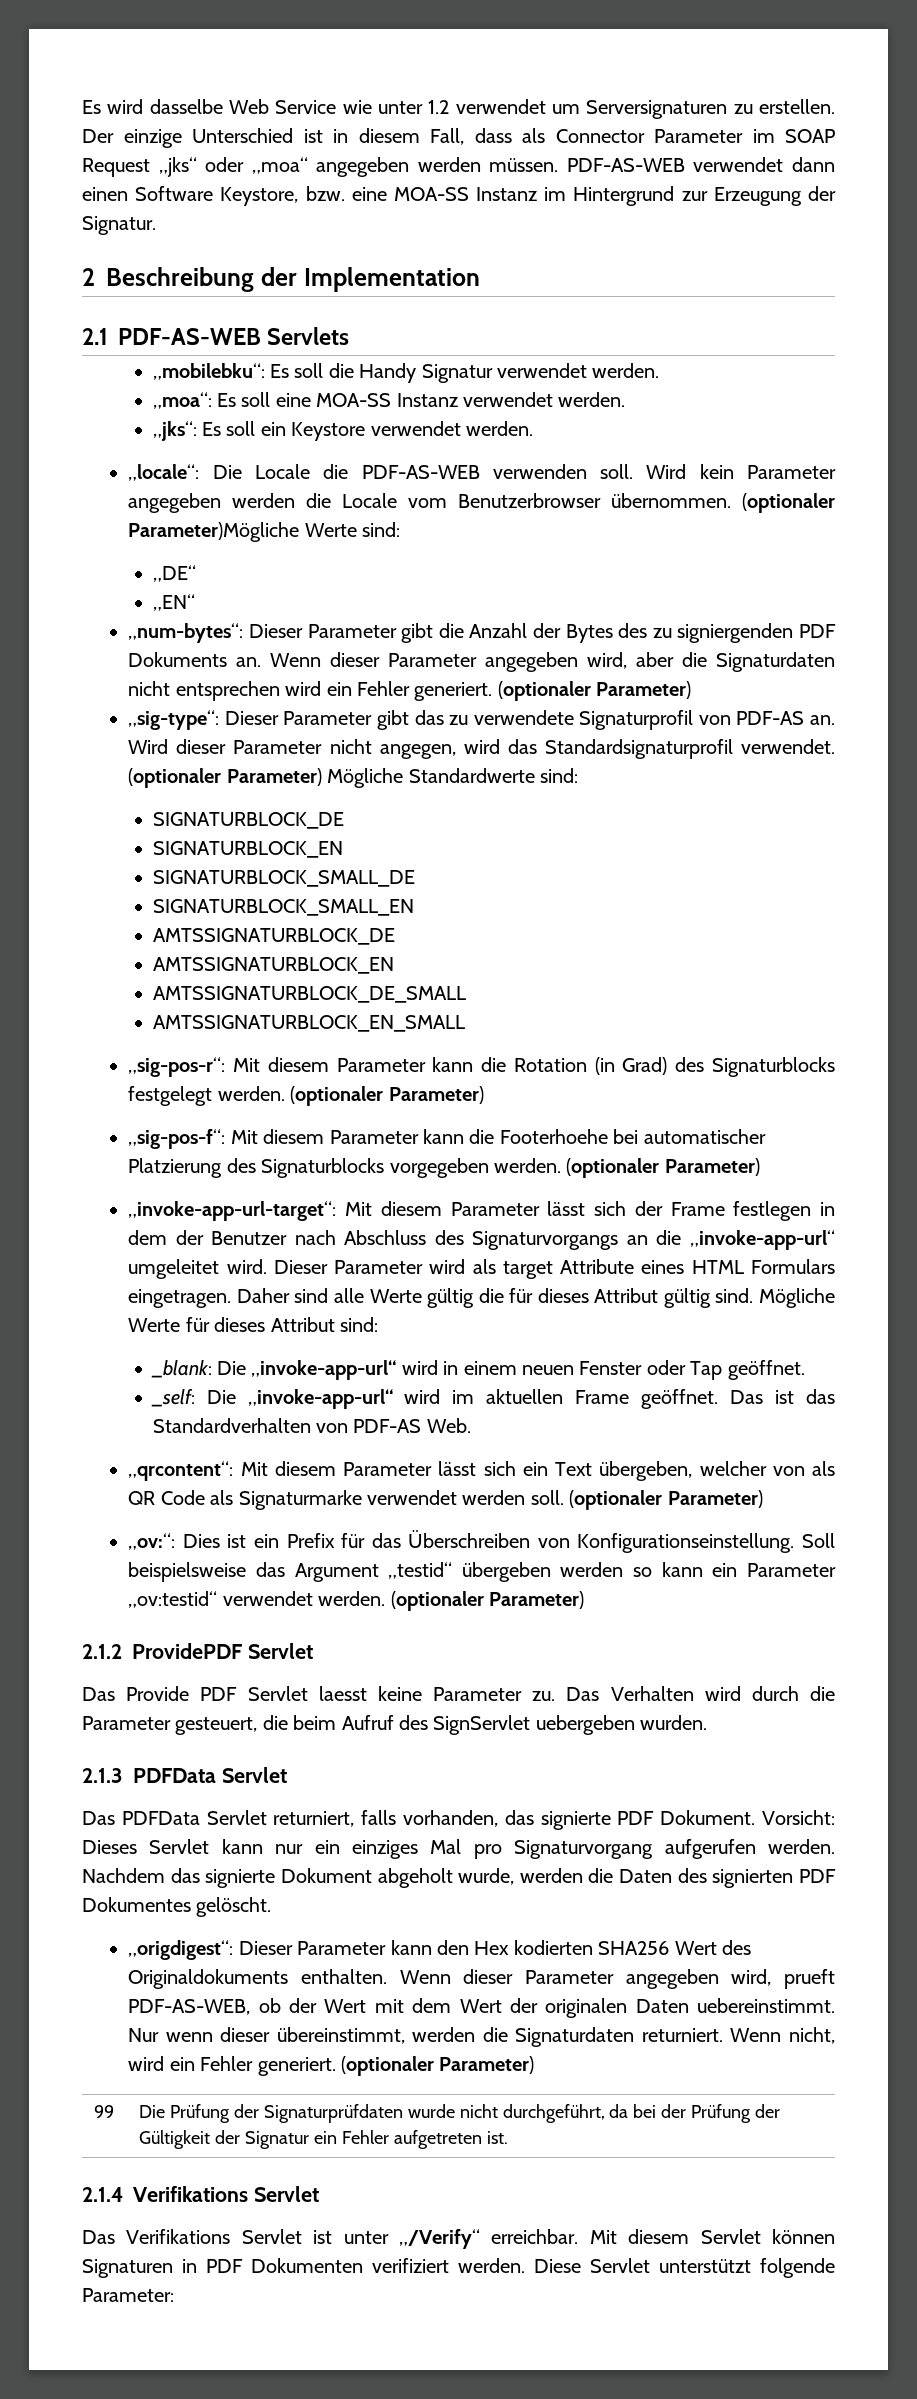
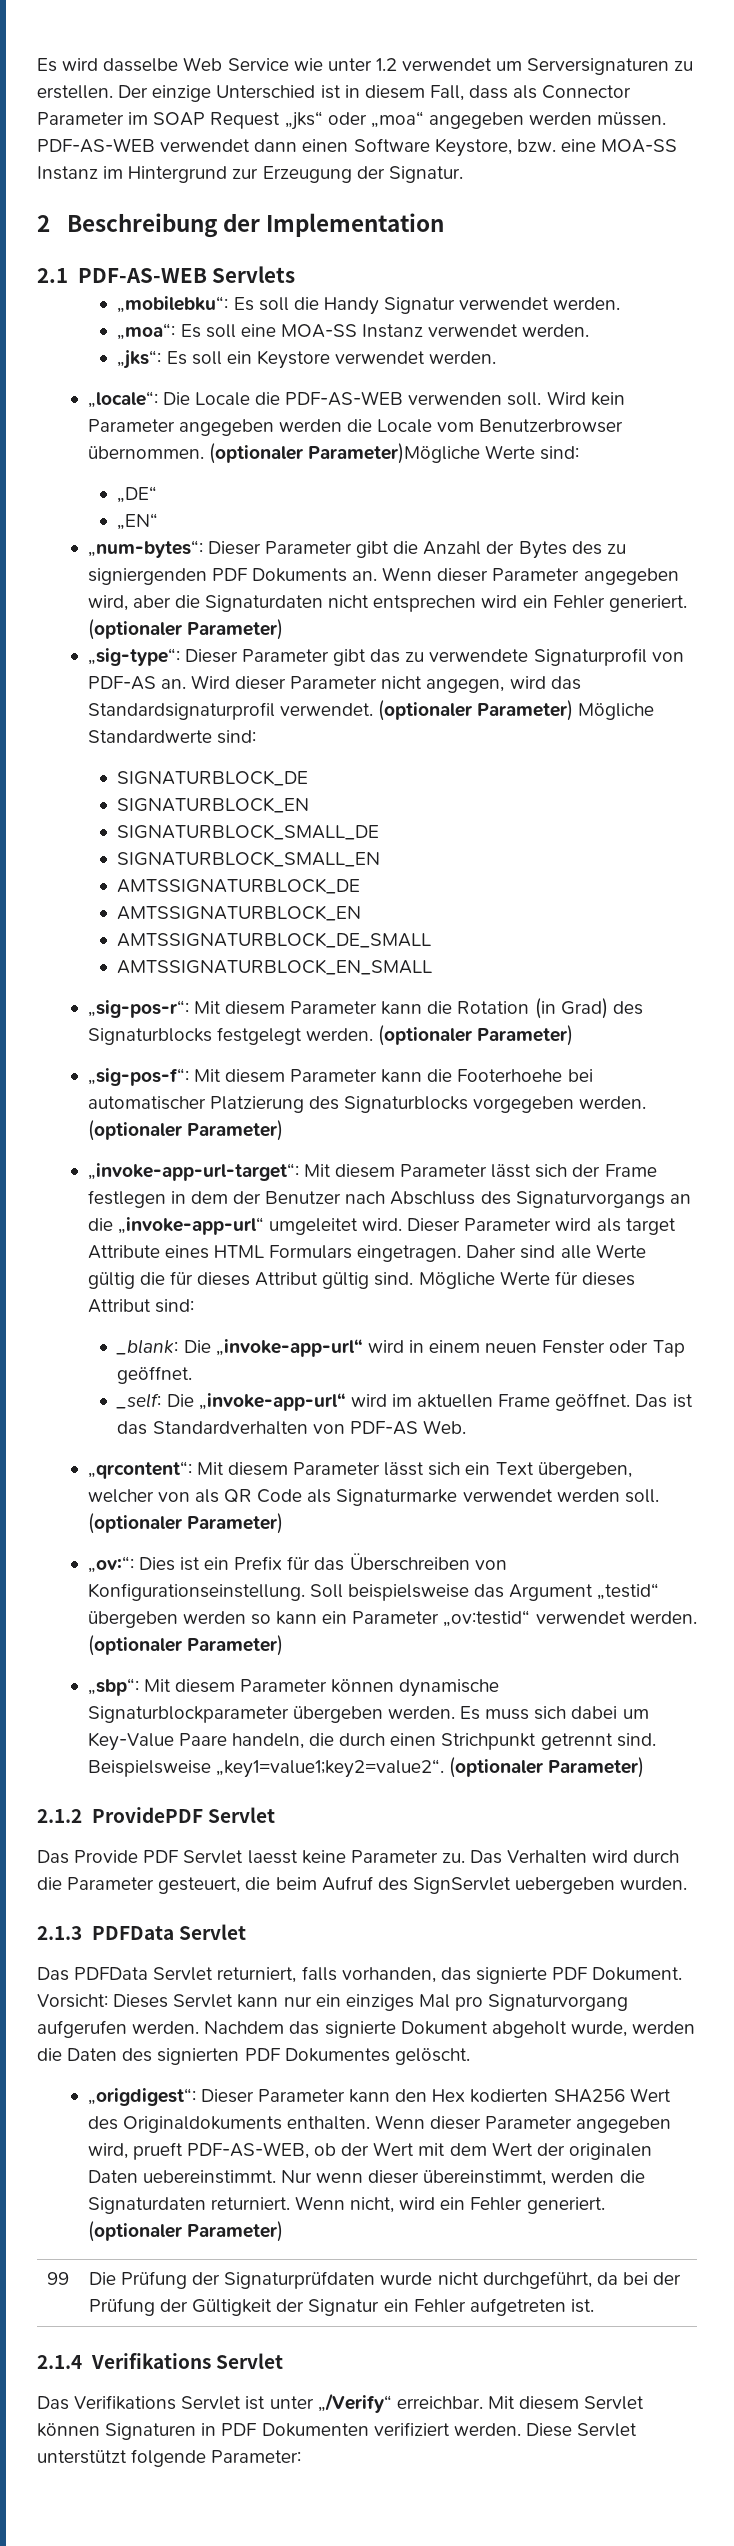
(584, 1600) none -> [87,1678,500,1697] [87,1706,649,1723] [87,1732,656,1751] [87,1757,645,1778] // „sbp“: Mit diesem Parameter können dynamische Signaturblockparameter übergeben werden. Es muss sich dabei um Key-Value Paare handeln, die durch einen Strichpunkt getrennt sind. Beispielsweise „key1=value1;key2=value2“. (optionaler Parameter)

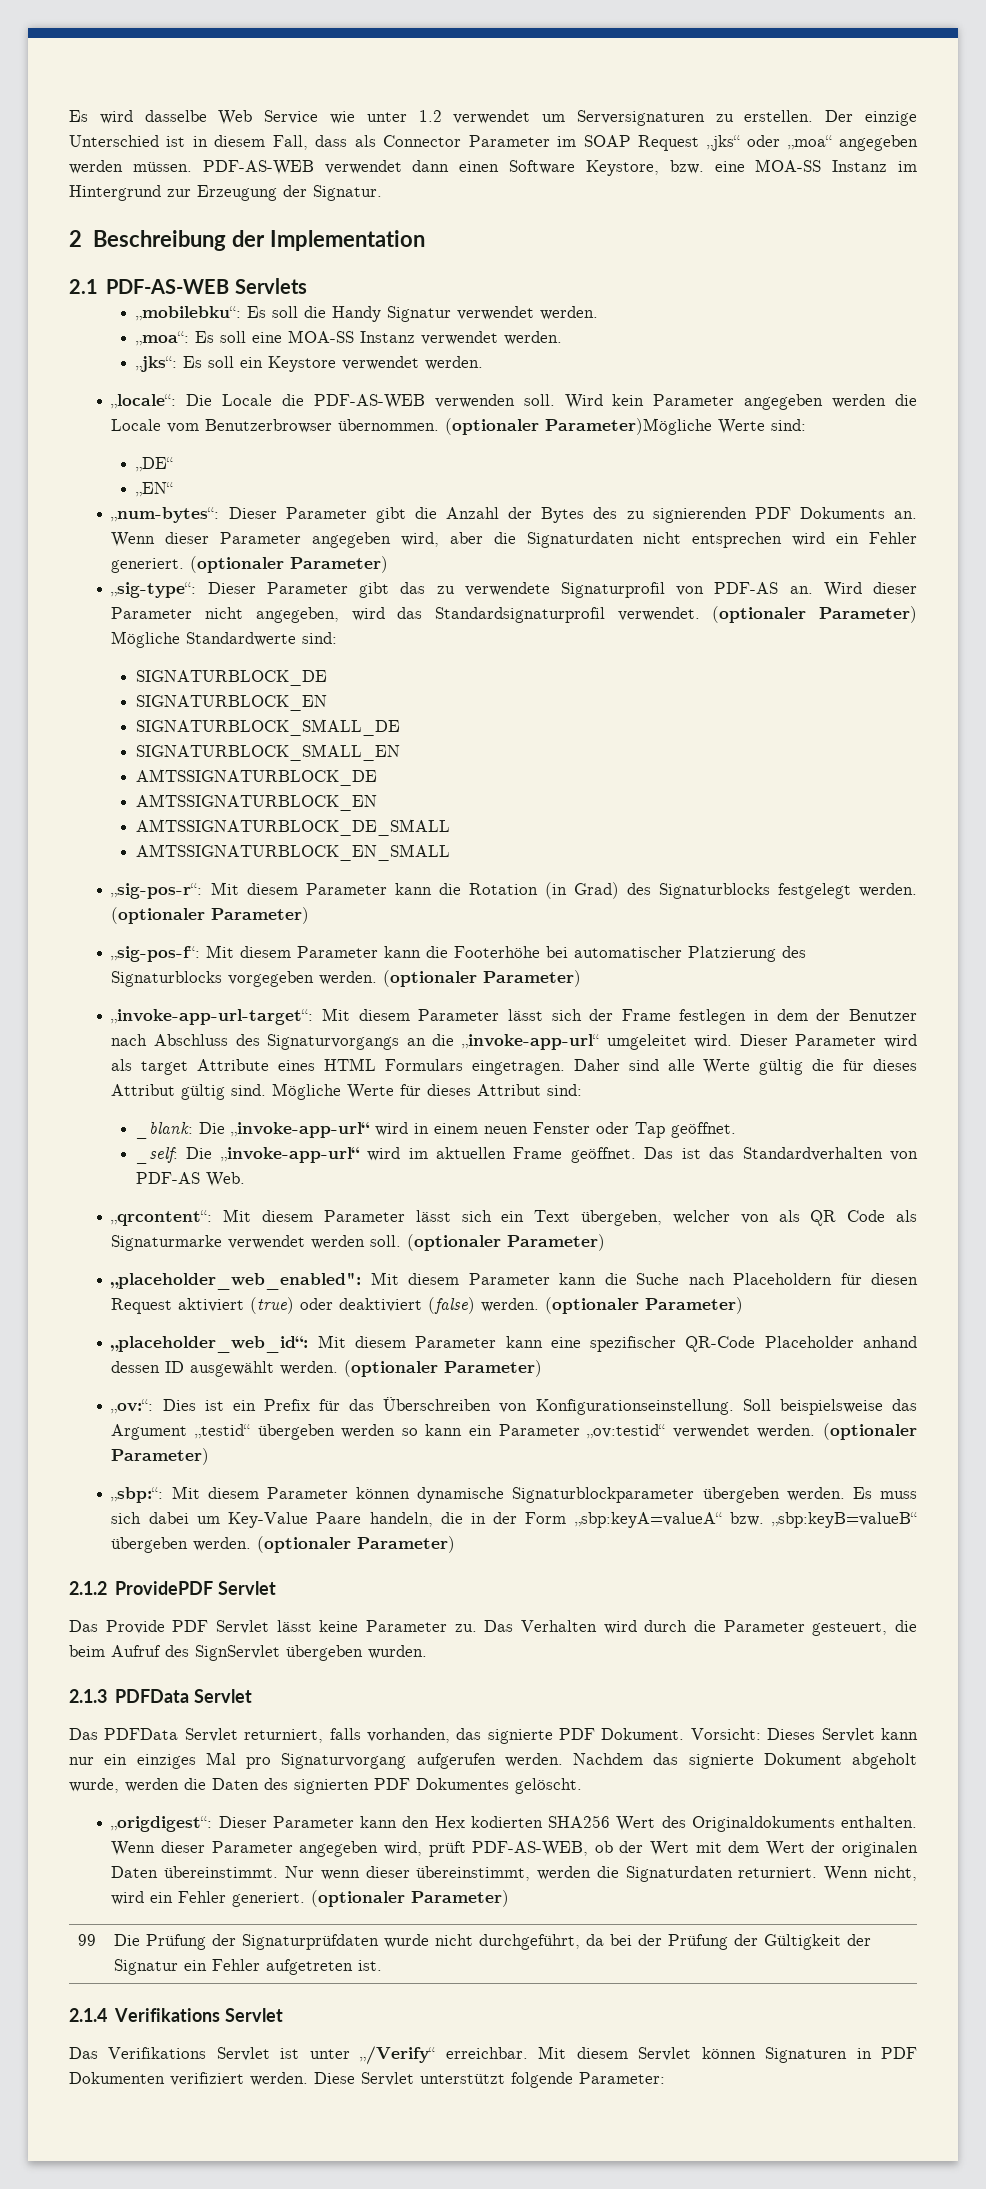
[87,568,207,585] signiergenden -> [652,507,747,523] signierenden
[426,679,505,693] angegen, -> [255,607,339,623] angegeben,
[457,1069,563,1082] Footerhoehe -> [454,946,541,958] Footerhöhe
(283, 1523) none -> [110,1272,919,1290] [111,1297,744,1314] [110,1335,917,1353] [111,1360,543,1377] // „placeholder_web_enabled": Mit diesem Parameter kann die Suche nach Placeholdern für diesen Request aktiviert (true) oder deaktiviert (false) werden. (optionaler Parameter) // „placeholder_web_id“: Mit diesem Parameter kann eine spezifischer QR-Code Placeholder anhand dessen ID ausgewählt werden. (optionaler Parameter)
[87,1678,139,1696] „sbp“: -> [111,1487,164,1503] „sbp:“:
[339,1733,656,1750] [87,1759,444,1778] durch einen Strichpunkt getrennt sind. Beispielsweise „key1=value1;key2=value2“. -> [470,1512,917,1528] [111,1537,252,1553] in der Form „sbp:keyA=valueA“ bzw. „sbp:keyB=valueB“ übergeben werden.
[247,1850,298,1864] laesst -> [276,1620,312,1632] lässt
[515,1877,616,1894] uebergeben -> [286,1645,363,1661] übergeben
[132,2142,183,2160] prueft -> [428,1841,466,1857] prüft
[142,2170,276,2184] uebereinstimmt. -> [164,1866,279,1878] übereinstimmt.

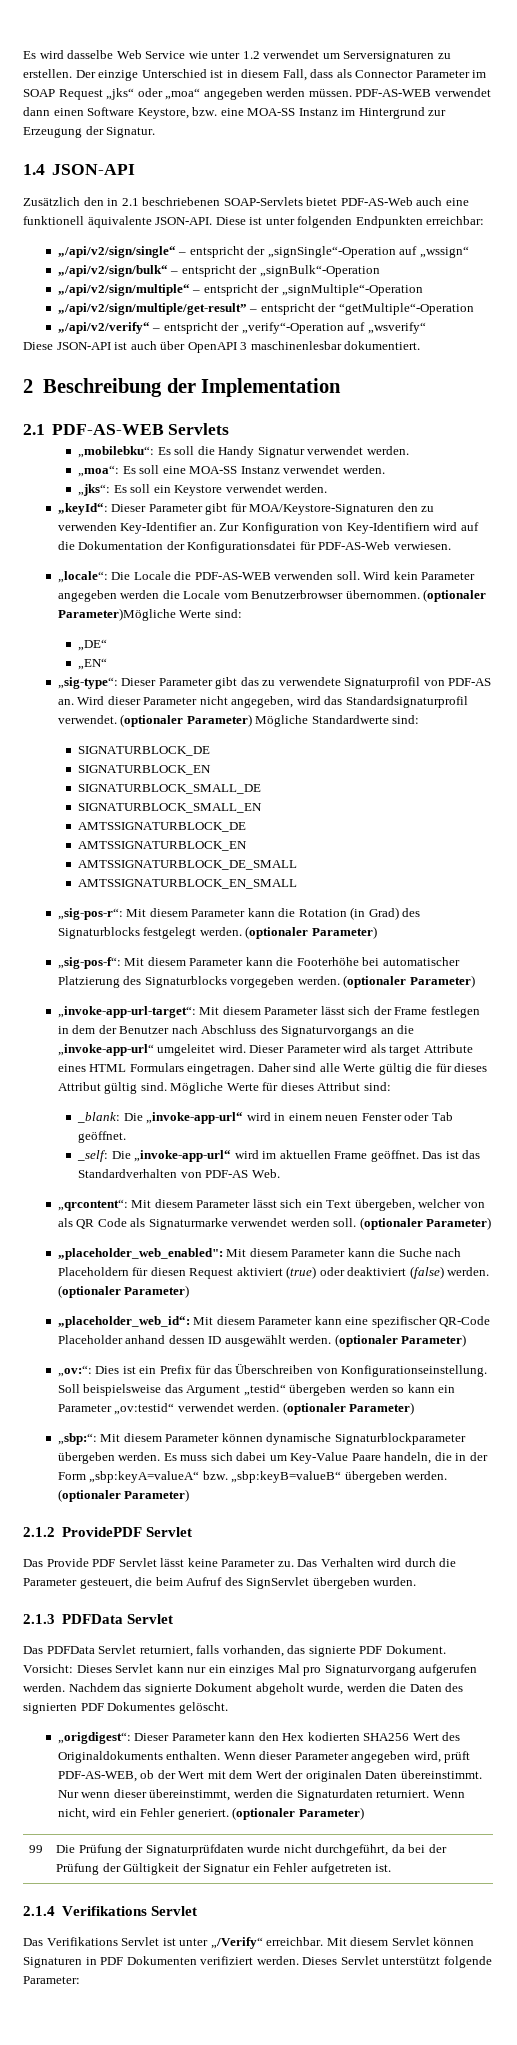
(382, 193) none -> [23,164,135,175] [23,197,469,206] [23,216,485,228] [57,246,469,258] [57,265,380,277] [57,284,423,296] [57,303,474,315] [57,322,426,334] [23,341,421,353] // 1.4 JSON-API // Zusätzlich den in 2.1 beschriebenen SOAP-Servlets bietet PDF-AS-Web auch eine funktionell äquivalente JSON-API. Diese ist unter folgenden Endpunkten erreichbar: // „/api/v2/sign/single“ – entspricht der „signSingle“-Operation auf „wssign“ // „/api/v2/sign/bulk“ – entspricht der „signBulk“-Operation // „/api/v2/sign/multiple“ – entspricht der „signMultiple“-Operation // „/api/v2/sign/multiple/get-result” – entspricht der “getMultiple“-Operation // „/api/v2/verify“ – entspricht der „verify“-Operation auf „wsverify“ // Diese JSON-API ist auch über OpenAPI 3 maschinenlesbar dokumentiert.
(483, 363) none -> [57,503,435,515] [57,522,479,534] [57,541,451,553] // „keyId“: Dieser Parameter gibt für MOA/Keystore-Signaturen den zu verwenden Key-Identifier an. Zur Konfiguration von Key-Identifiern wird auf die Dokumentation der Konfigurationsdatei für PDF-AS-Web verwiesen.
[111,507,918,523] [111,532,918,548] [111,556,389,573] // „num-bytes“: Dieser Parameter gibt die Anzahl der Bytes des zu signierenden PDF Dokuments an. Wenn dieser Parameter angegeben wird, aber die Signaturdaten nicht entsprechen wird ein Fehler generiert. (optionaler Parameter) -> (108, 664) none
[634,1122,665,1138] Tap -> [431,1112,453,1121] Tab
[314,2072,355,2084] Diese -> [302,1957,338,1965] Dieses

